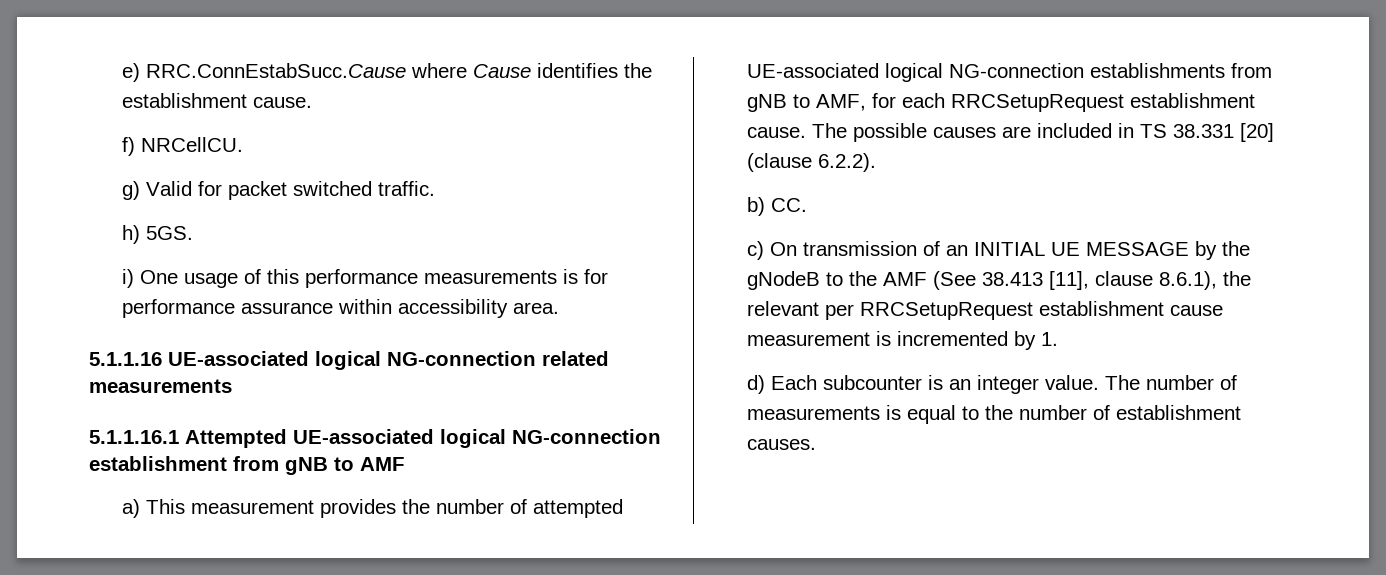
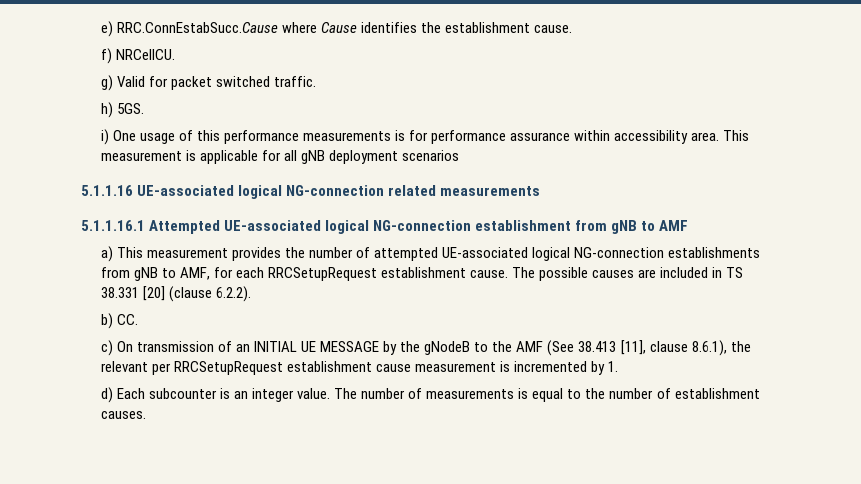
(560, 308) none -> [723,130,750,141] [100,150,460,164] This measurement is applicable for all gNB deployment scenarios

